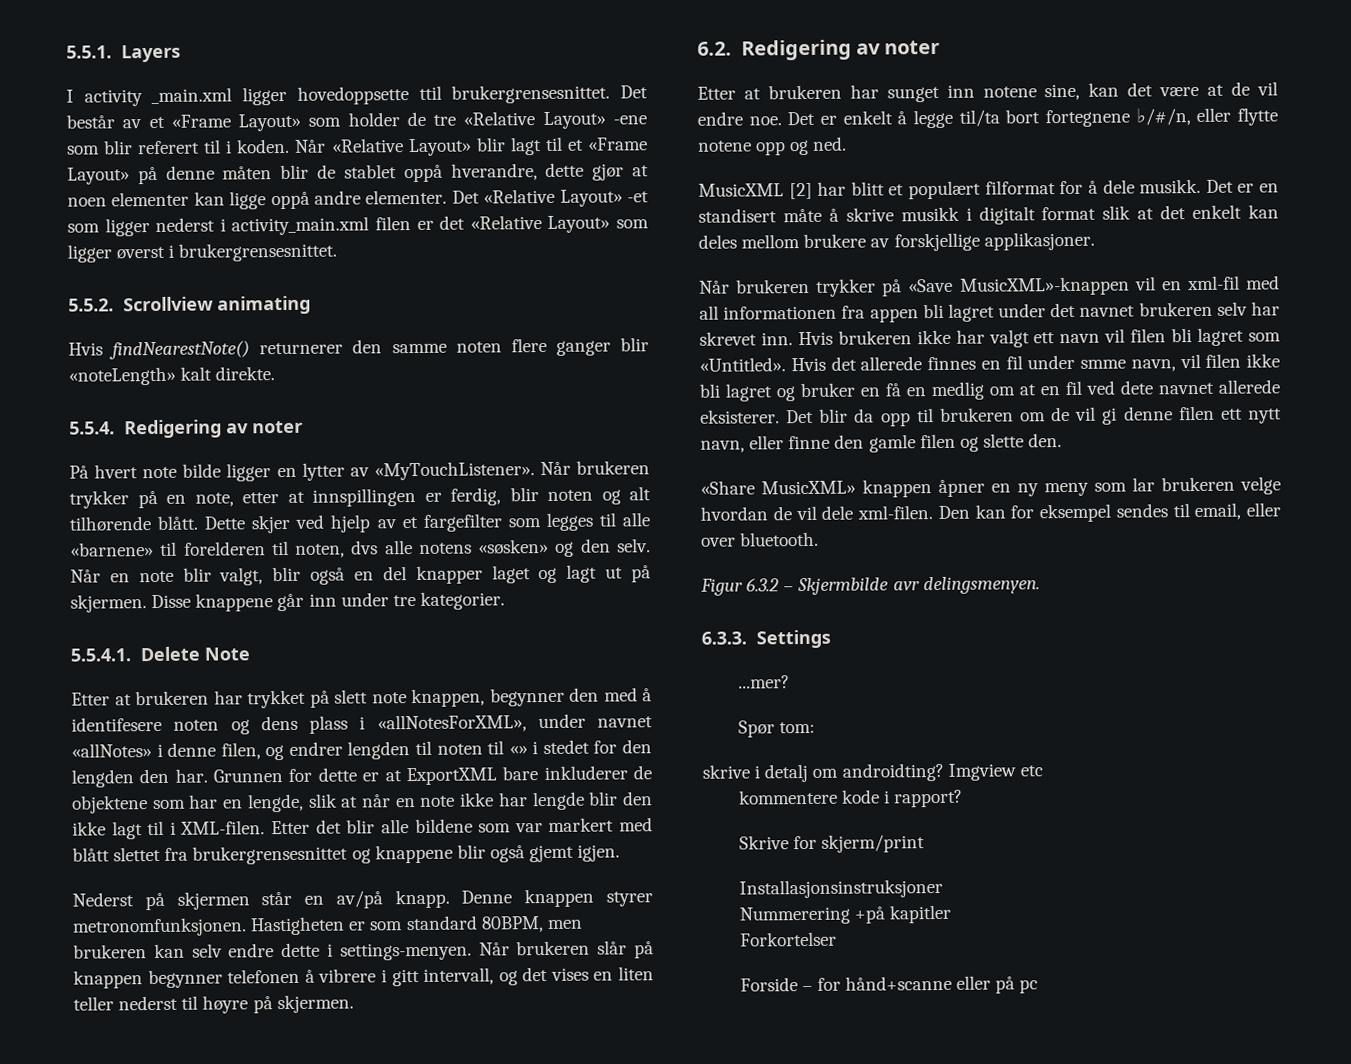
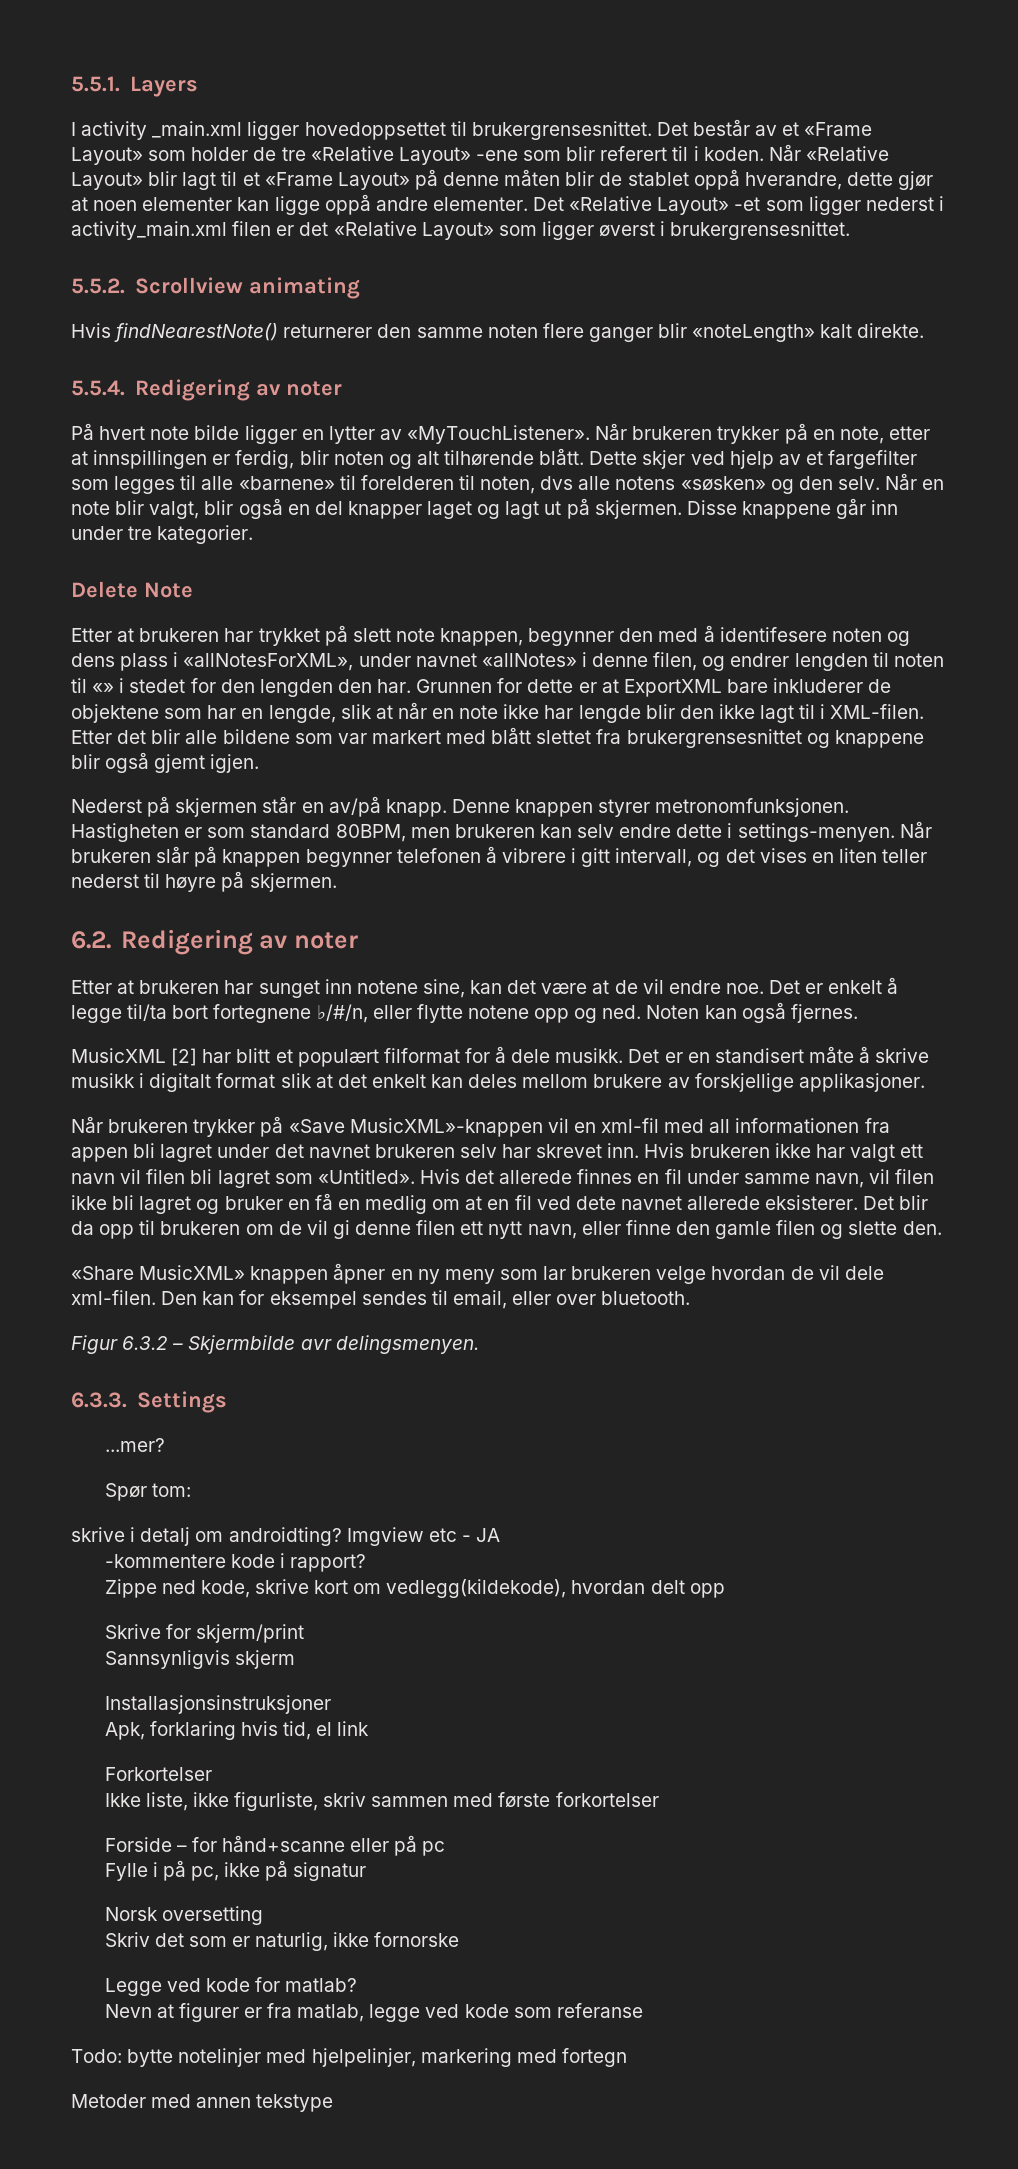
[296,85,442,105] hovedoppsette ttil -> [304,121,467,140] hovedoppsettet til
[70,648,131,662] 5.5.4.1. -> (254, 534) none
(848, 143) none -> [646,1002,858,1023] Noten kan også fjernes.
[1080,359,1126,369] smme -> [743,1173,810,1184] samme
[737,789,838,805] // kommentere -> [461,1528,501,1542] [104,1554,226,1568] - JA // -kommentere
(963, 798) none -> [104,1579,725,1598] // Zippe ned kode, skrive kort om vedlegg(kildekode), hvordan delt opp
(925, 843) none -> [104,1650,295,1669] // Sannsynligvis skjerm
[738,904,952,925] [739,931,837,947] Nummerering +på kapitler // Forkortelser -> [104,1721,370,1740] [104,1767,212,1781] [104,1792,659,1811] Apk, forklaring hvis tid, el link // Forkortelser // Ikke liste, ikke figurliste, skriv sammen med første forkortelser
(1039, 986) none -> [104,1860,367,1881] [104,1906,263,1925] [104,1932,460,1951] [104,1977,358,1996] [104,2003,643,2022] [71,2048,627,2067] [71,2094,334,2112] // Fylle i på pc, ikke på signatur // Norsk oversetting // Skriv det som er naturlig, ikke fornorske // Legge ved kode for matlab? // Nevn at figurer er fra matlab, legge ved kode som referanse // Todo: bytte notelinjer med hjelpelinjer, markering med fortegn // Metoder med annen tekstype

